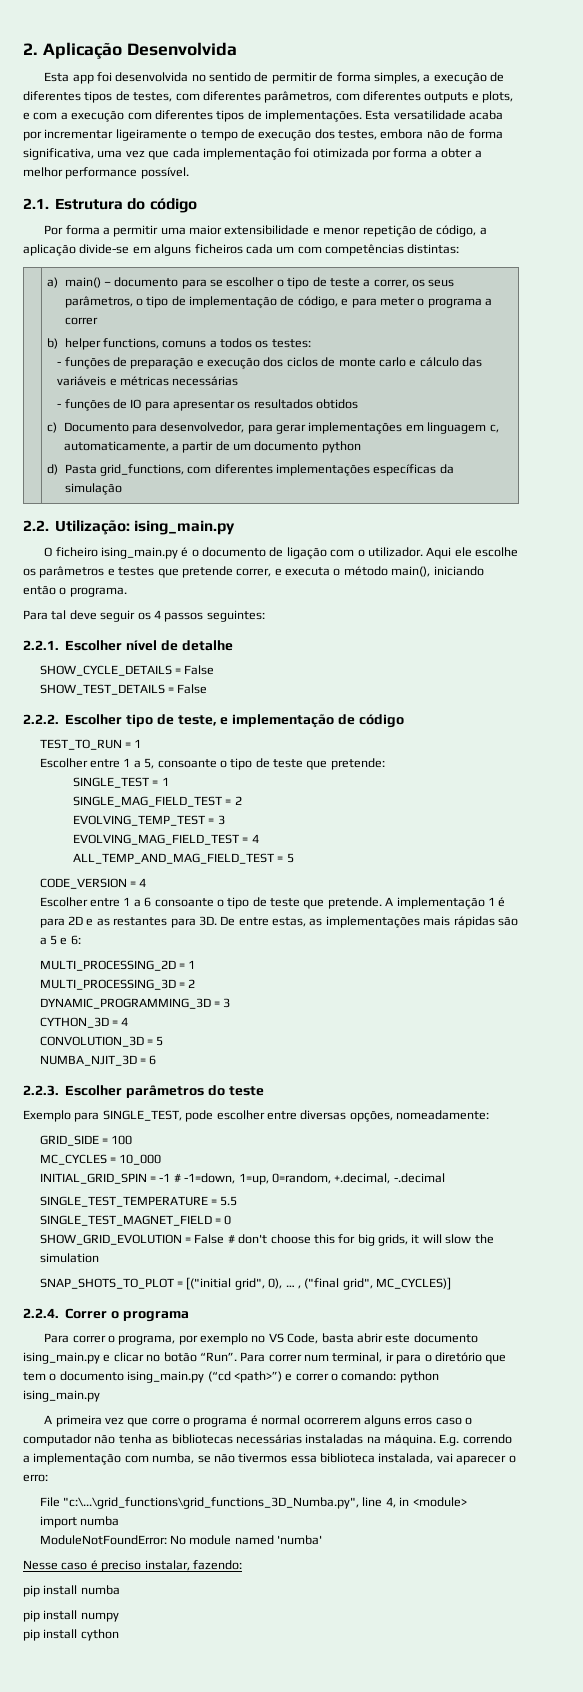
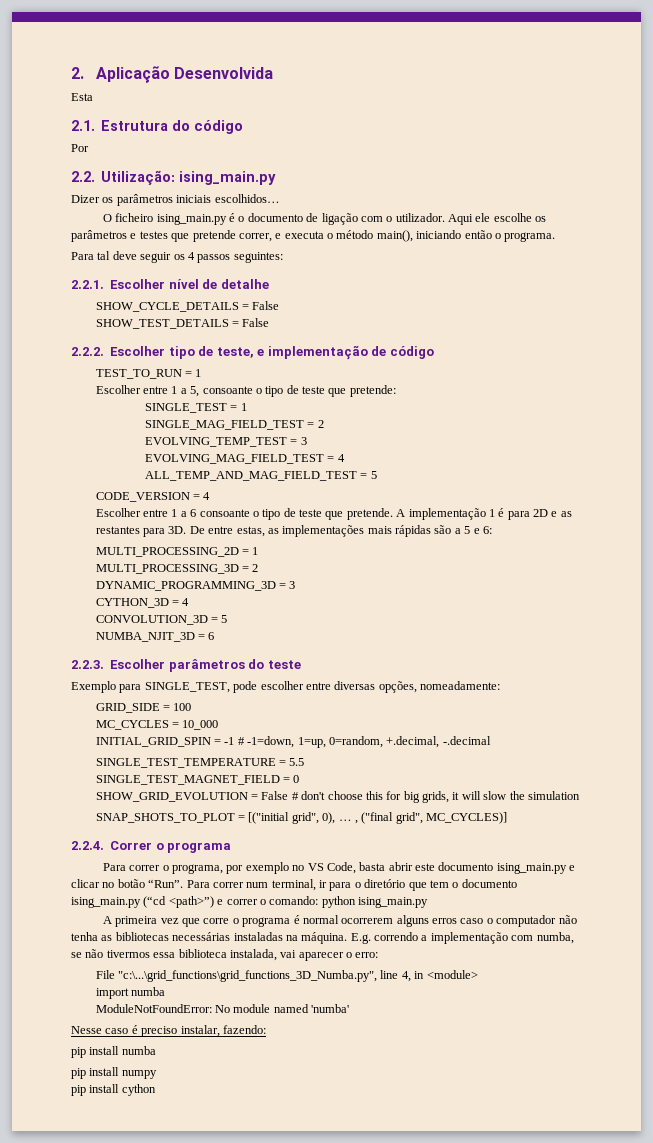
[72,72,504,84] [23,91,514,103] [23,110,504,122] [23,129,503,141] [23,148,482,160] [23,167,189,179] app foi desenvolvida no sentido de permitir de forma simples, a execução de diferentes tipos de testes, com diferentes parâmetros, com diferentes outputs e plots, e com a execução com diferentes tipos de implementações. Esta versatilidade acaba por incrementar ligeiramente o tempo de execução dos testes, embora não de forma significativa, uma vez que cada implementação foi otimizada por forma a obter a melhor performance possível. -> (93, 97) none
[65,225,487,237] [23,244,460,256] [47,277,455,289] [64,296,493,308] [64,317,98,325] [47,338,311,350] [57,357,483,369] [57,376,239,386] [57,399,359,411] [47,422,499,434] [63,441,361,453] [47,464,454,476] [64,483,122,495] [23,520,236,535] forma a permitir uma maior extensibilidade e menor repetição de código, a aplicação divide-se em alguns ficheiros cada um com competências distintas: // | a) main() – documento para se escolher o tipo de teste a correr, os seus parâmetros, o tipo de implementação de código, e para meter o programa a correr // b) helper functions, comuns a todos os testes: // - funções de preparação e execução dos ciclos de monte carlo e cálculo das variáveis e métricas necessárias // - funções de IO para apresentar os resultados obtidos // c) Documento para desenvolvedor, para gerar implementações em linguagem c, automaticamente, a partir de um documento python // d) Pasta grid_functions, com diferentes implementações específicas da simulação // 2.2. Utilização: ising_main.py -> [71,170,277,185] [71,194,280,206] // 2.2. Utilização: ising_main.py // Dizer os parâmetros iniciais escolhidos…

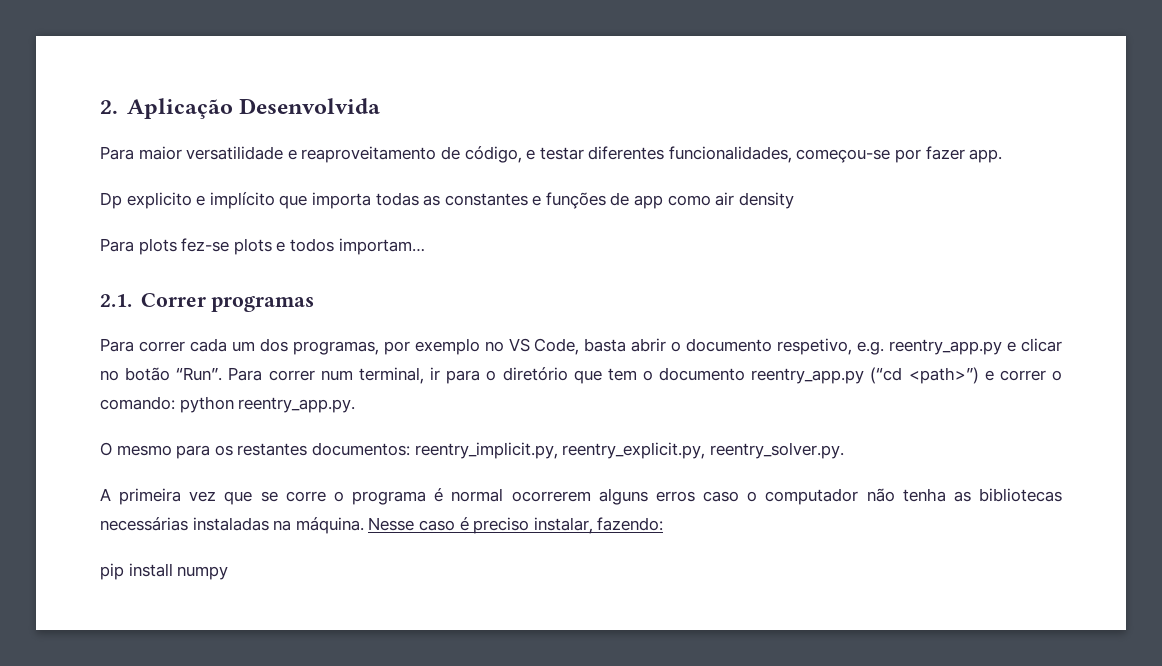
[71,93,93,101] [71,120,244,134] [71,144,89,152] [71,170,277,185] [71,194,280,206] [102,213,547,225] [71,230,556,242] [71,251,283,263] [71,279,269,289] [95,301,280,312] [95,318,270,329] [71,345,434,360] [95,369,202,379] [95,385,396,397] [145,403,247,413] [145,420,324,430] [145,437,307,447] [145,454,345,464] [145,471,377,481] [95,492,211,502] [95,508,572,520] [95,525,492,537] [95,547,259,557] [95,564,259,574] [95,581,296,591] [95,598,190,608] [95,615,228,625] [95,632,215,642] [71,659,301,672] [71,681,500,693] [95,703,192,713] [95,720,219,730] [95,736,491,748] [95,758,305,768] [95,775,300,785] [95,791,580,803] [95,812,508,824] [71,841,232,853] [102,863,224,874] Esta // 2.1. Estrutura do código // Por // 2.2. Utilização: ising_main.py // Dizer os parâmetros iniciais escolhidos… // O ficheiro ising_main.py é o documento de ligação com o utilizador. Aqui ele escolhe os parâmetros e testes que pretende correr, e executa o método main(), iniciando então o programa. // Para tal deve seguir os 4 passos seguintes: // 2.2.1. Escolher nível de detalhe // SHOW_CYCLE_DETAILS = False // SHOW_TEST_DETAILS = False // 2.2.2. Escolher tipo de teste, e implementação de código // TEST_TO_RUN = 1 // Escolher entre 1 a 5, consoante o tipo de teste que pretende: // SINGLE_TEST = 1 // SINGLE_MAG_FIELD_TEST = 2 // EVOLVING_TEMP_TEST = 3 // EVOLVING_MAG_FIELD_TEST = 4 // ALL_TEMP_AND_MAG_FIELD_TEST = 5 // CODE_VERSION = 4 // Escolher entre 1 a 6 consoante o tipo de teste que pretende. A implementação 1 é para 2D e as restantes para 3D. De entre estas, as implementações mais rápidas são a 5 e 6: // MULTI_PROCESSING_2D = 1 // MULTI_PROCESSING_3D = 2 // DYNAMIC_PROGRAMMING_3D = 3 // CYTHON_3D = 4 // CONVOLUTION_3D = 5 // NUMBA_NJIT_3D = 6 // 2.2.3. Escolher parâmetros do teste // Exemplo para SINGLE_TEST, pode escolher entre diversas opções, nomeadamente: // GRID_SIDE = 100 // MC_CYCLES = 10_000 // INITIAL_GRID_SPIN = -1 # -1=down, 1=up, 0=random, +.decimal, -.decimal // SINGLE_TEST_TEMPERATURE = 5.5 // SINGLE_TEST_MAGNET_FIELD = 0 // SHOW_GRID_EVOLUTION = False # don't choose this for big grids, it will slow the simulation // SNAP_SHOTS_TO_PLOT = [("initial grid", 0), … , ("final grid", MC_CYCLES)] // 2.2.4. Correr o programa // Para correr o programa, -> [100,146,1003,163] [100,192,794,209] [100,238,425,255] [100,293,315,312] [100,338,379,355] Para maior versatilidade e reaproveitamento de código, e testar diferentes funcionalidades, começou-se por fazer app. // Dp explicito e implícito que importa todas as constantes e funções de app como air density // Para plots fez-se plots e todos importam… // 2.1. Correr programas // Para correr cada um dos programas,
[415,862,567,874] este documento ising_main.py -> [671,338,1003,355] o documento respetivo, e.g. reentry_app.py
[71,897,141,908] ising_main.py -> [751,368,865,384] reentry_app.py
[358,897,428,908] ising_main.py -> [238,397,356,413] [100,442,844,459] reentry_app.py. // O mesmo para os restantes documentos: reentry_implicit.py, reentry_explicit.py, reentry_solver.py.
(201, 922) none -> [260,491,278,502] se
[350,932,574,944] [71,949,379,961] [95,970,478,982] [95,987,166,999] [95,1004,350,1013] E.g. correndo a implementação com numba, se não tivermos essa biblioteca instalada, vai aparecer o erro: // File "c:\...\grid_functions\grid_functions_3D_Numba.py", line 4, in <module> // import numba // ModuleNotFoundError: No module named 'numba' // -> (364, 525) none
[71,1046,156,1058] // pip install numba -> (664, 524) none
[71,1084,156,1096] // pip install cython -> (229, 573) none

